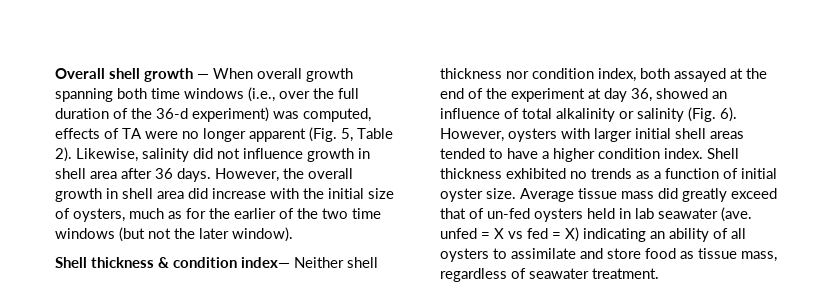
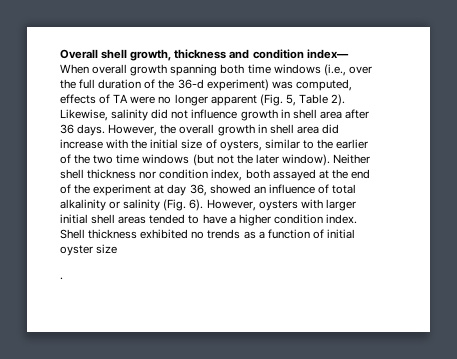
[144,68,209,82] growth — -> [130,49,349,61] growth, thickness and condition index—
[129,208,206,219] much as for -> [264,139,314,149] similar to
[55,257,290,268] // Shell thickness & condition index— -> (330, 160) none
[486,188,777,202] [440,207,752,222] [440,227,746,242] [440,248,777,262] [440,268,659,282] size. Average tissue mass did greatly exceed that of un-fed oysters held in lab seawater (ave. unfed = X vs fed = X) indicating an ability of all oysters to assimilate and store food as tissue mass, regardless of seawater treatment. -> [96,244,118,254] [60,277,63,280] size // .

